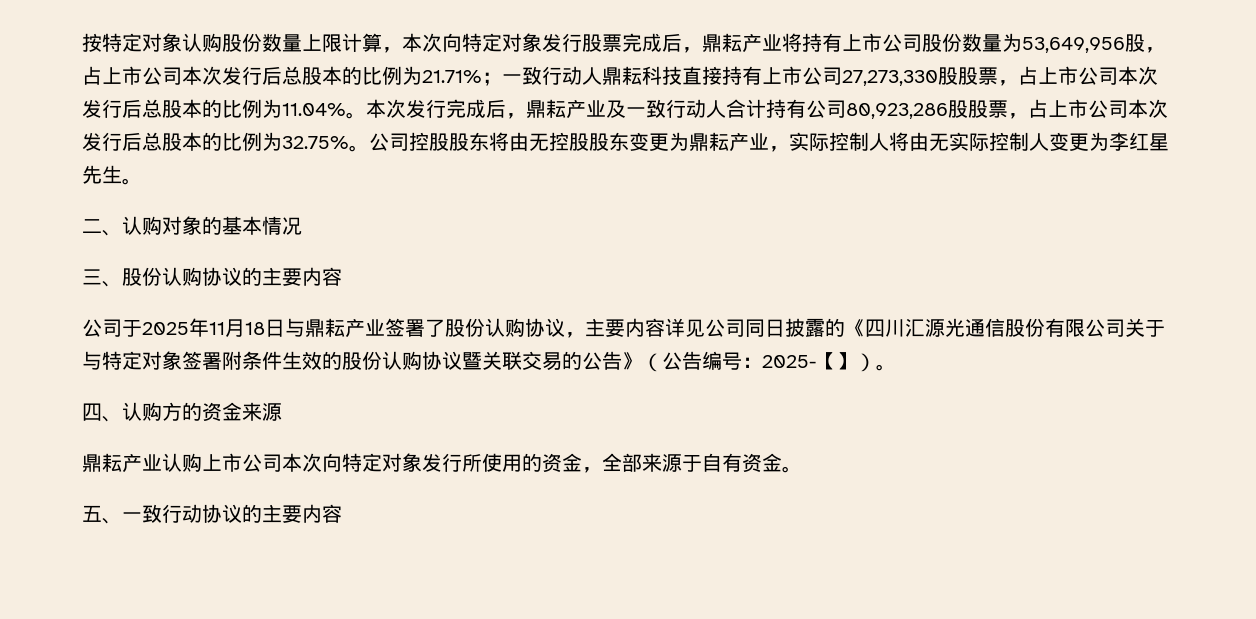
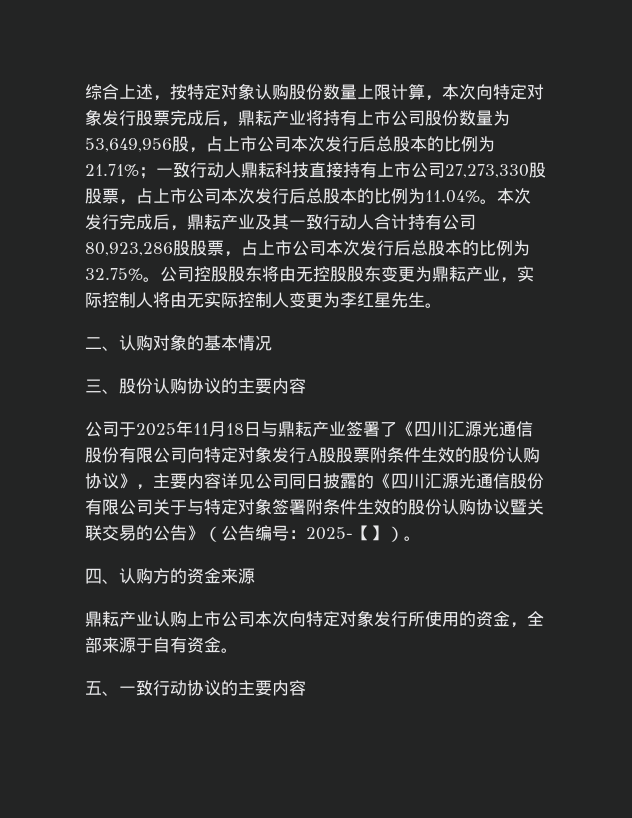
(82, 42) none -> [85,84,170,101] 综合上述，
(626, 109) none -> [272,214,289,230] 其
[445,318,565,337] 股份认购协议 -> [397,421,533,437] [85,446,540,463] [85,473,136,489] 《四川汇源光通信股份有限公司向特定对象发行A股股票附条件生效的股份认购协议》

